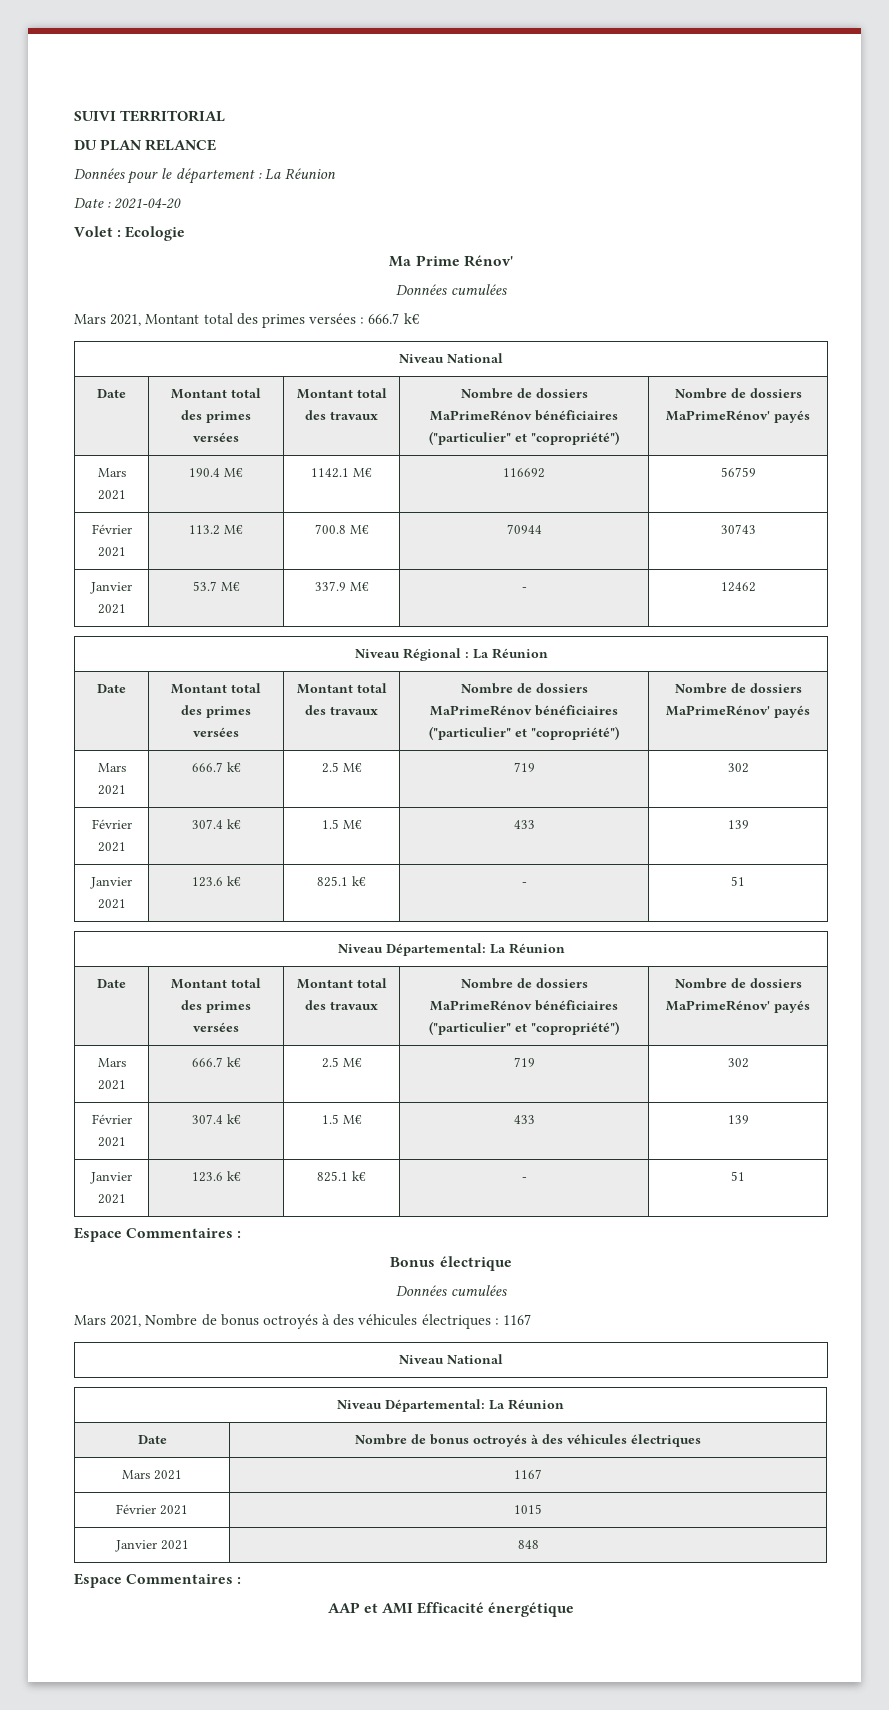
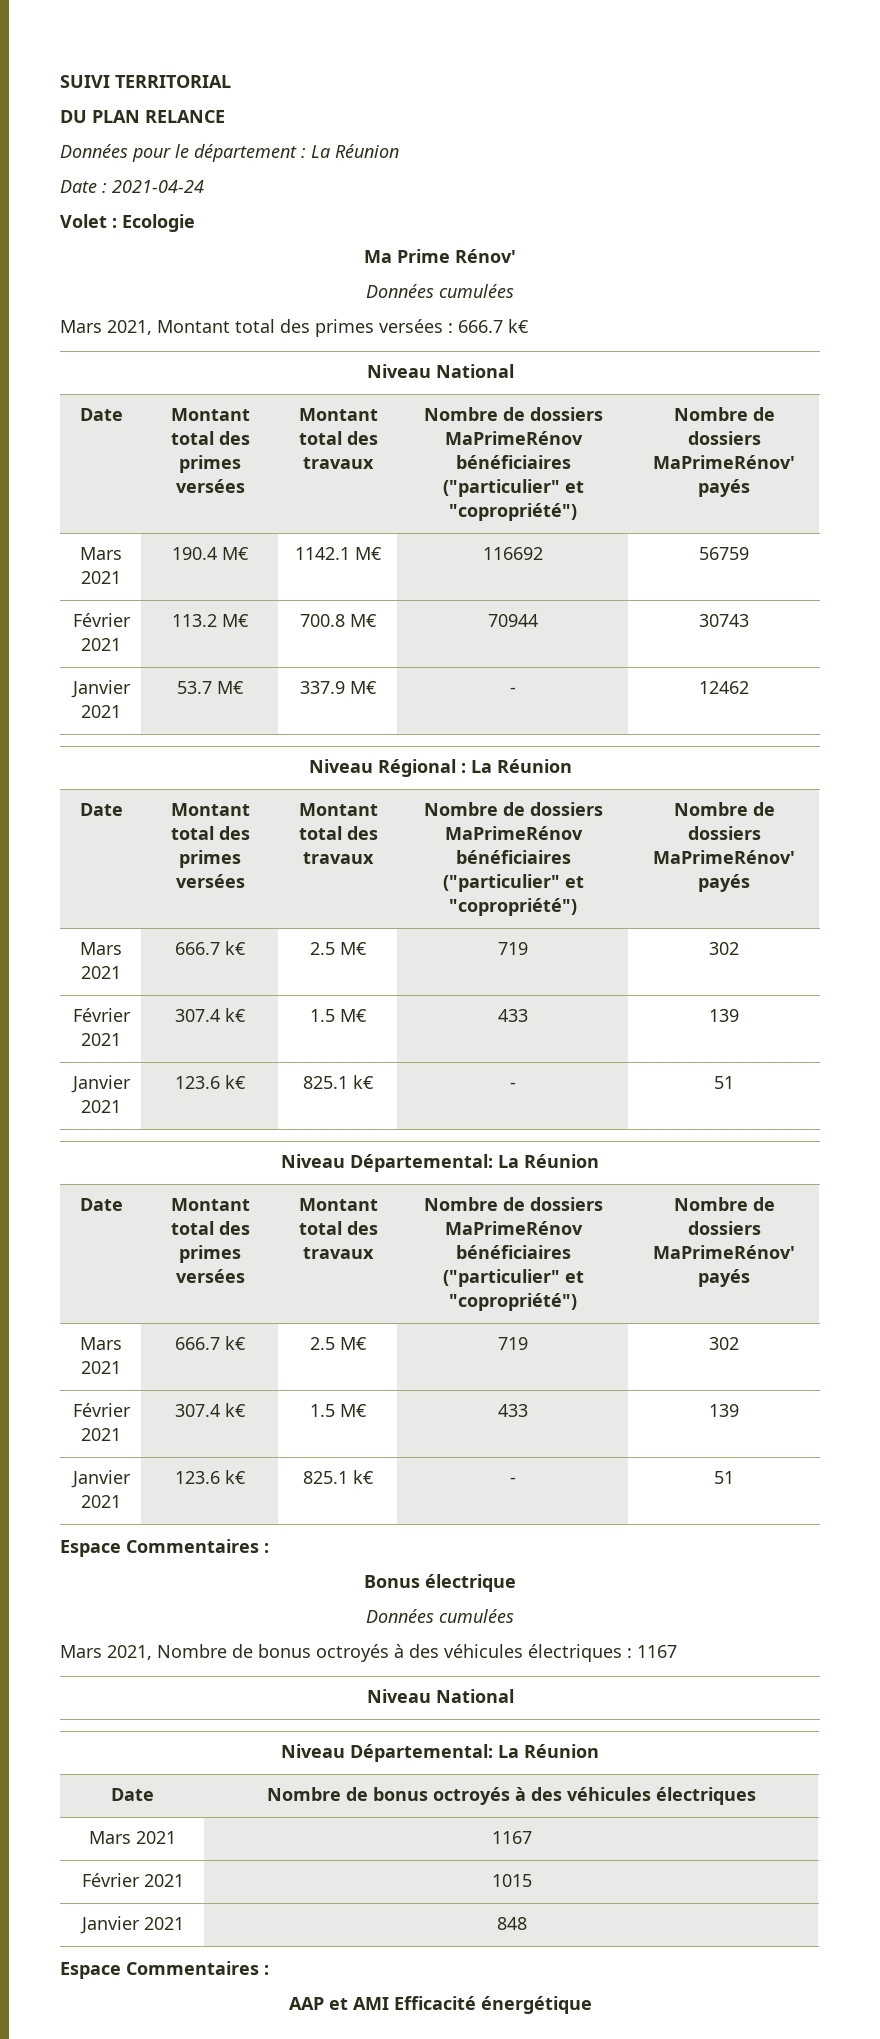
[114,198,182,209] 2021-04-20 -> [112,180,204,193] 2021-04-24

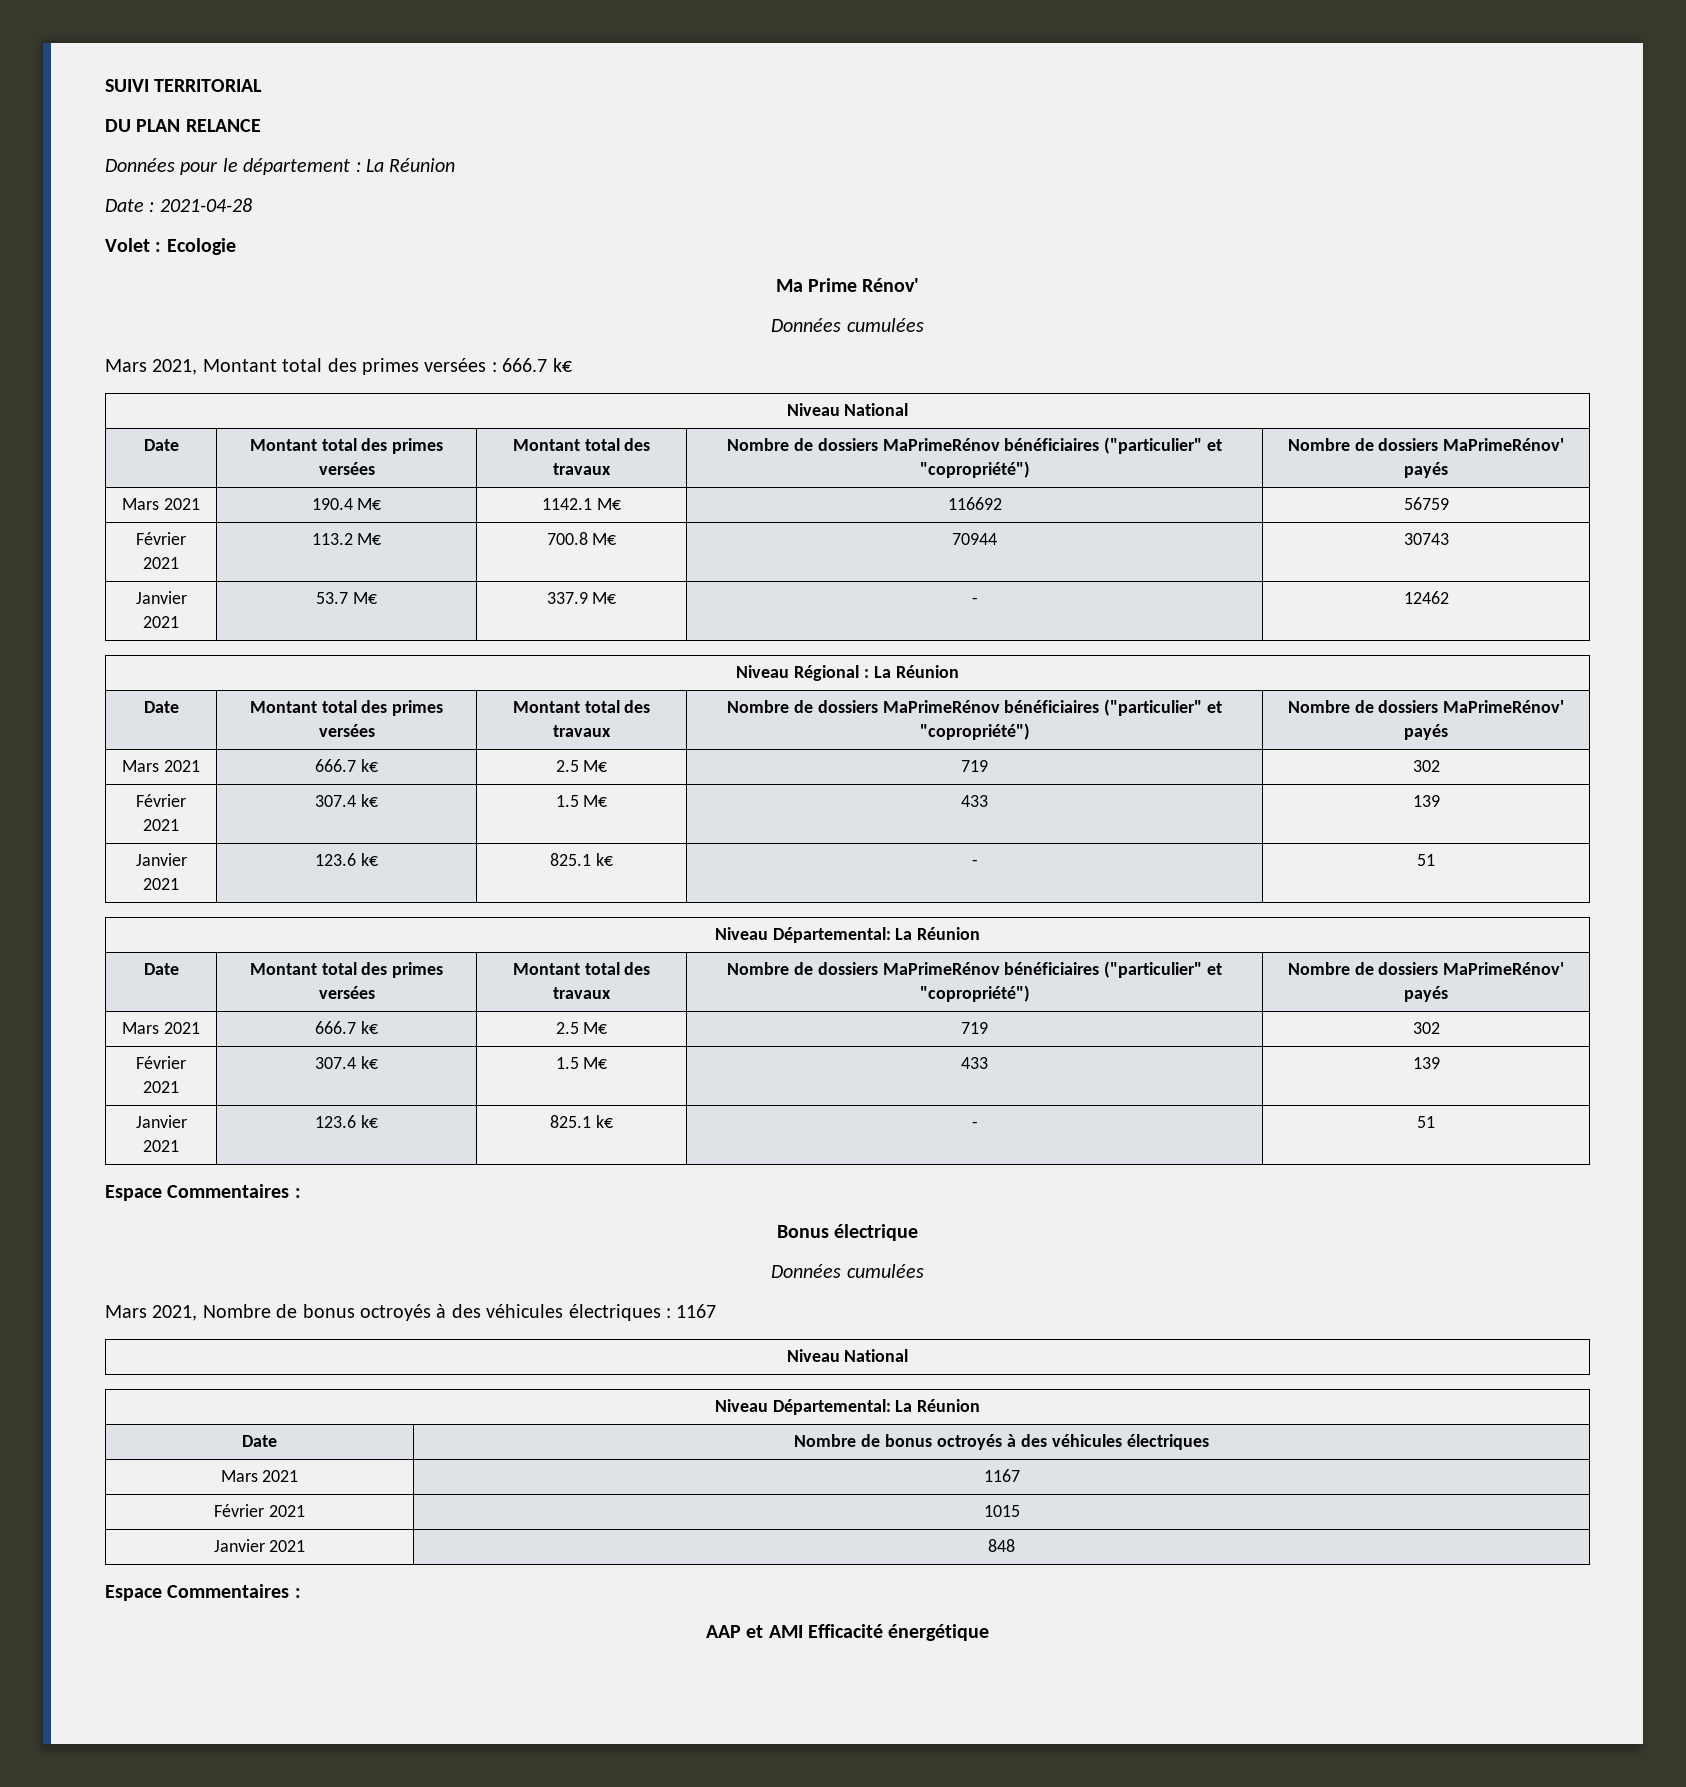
[112,180,204,193] 2021-04-24 -> [159,198,252,212] 2021-04-28

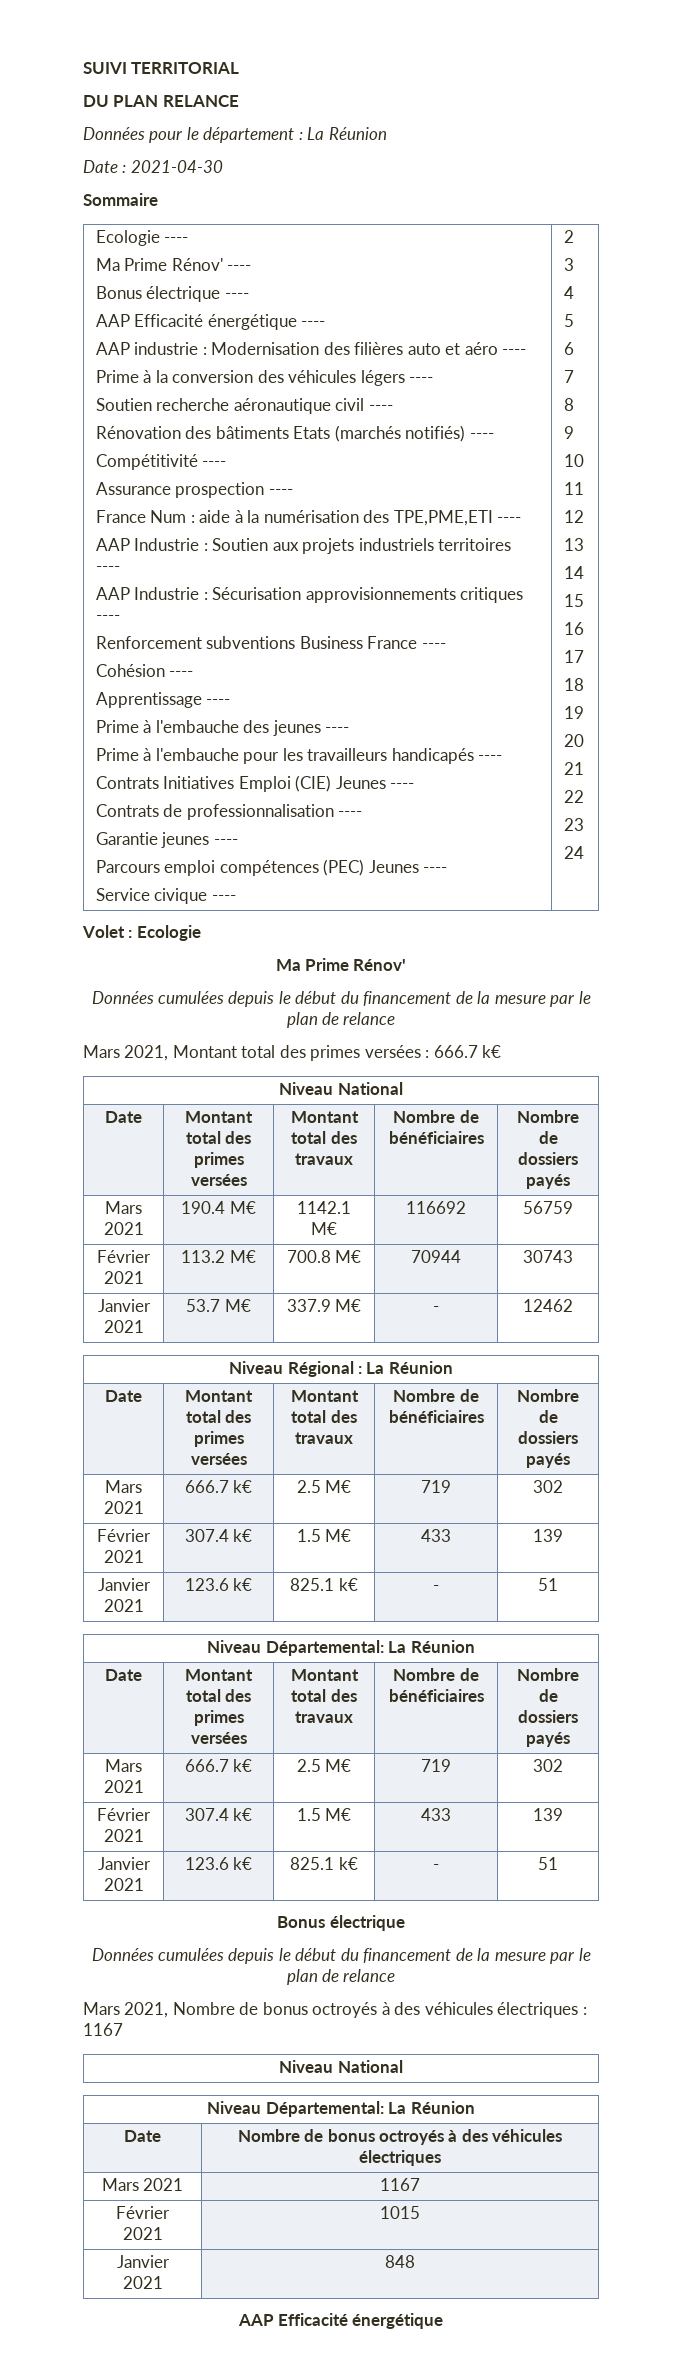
[159,198,252,212] 2021-04-28 -> [130,160,223,173] [83,193,158,206] [95,230,189,246] [95,258,252,271] [95,286,249,302] [95,314,326,330] [95,342,527,355] [95,370,434,386] [95,398,393,414] [95,425,494,442] [95,454,227,470] [95,482,293,498] [95,510,522,526] [95,538,512,554] [95,566,120,572] [95,587,524,603] [95,615,120,621] [95,636,446,649] [95,664,194,677] [95,692,231,708] [95,720,350,736] [95,748,503,764] [95,775,415,792] [95,804,363,820] [95,832,238,848] [95,859,448,876] [95,888,236,904] [563,230,574,243] [563,258,574,271] [563,286,574,299] [563,314,574,327] [563,342,574,355] [563,370,574,383] [563,398,574,411] [563,426,574,439] [563,454,584,467] [563,482,584,495] [563,510,584,523] [563,538,584,551] [563,566,584,579] [563,594,584,607] [563,622,584,635] [563,650,584,663] [563,678,584,691] [563,706,584,719] [563,734,584,747] [563,762,584,775] [563,790,584,803] [563,818,584,831] [563,846,584,859] 2021-04-30 // Sommaire // Ecologie ---- // Ma Prime Rénov' ---- // Bonus électrique ---- // AAP Efficacité énergétique ---- // AAP industrie : Modernisation des filières auto et aéro ---- // Prime à la conversion des véhicules légers ---- // Soutien recherche aéronautique civil ---- // Rénovation des bâtiments Etats (marchés notifiés) ---- // Compétitivité ---- // Assurance prospection ---- // France Num : aide à la numérisation des TPE,PME,ETI ---- // AAP Industrie : Soutien aux projets industriels territoires ---- // AAP Industrie : Sécurisation approvisionnements critiques ---- // Renforcement subventions Business France ---- // Cohésion ---- // Apprentissage ---- // Prime à l'embauche des jeunes ---- // Prime à l'embauche pour les travailleurs handicapés ---- // Contrats Initiatives Emploi (CIE) Jeunes ---- // Contrats de professionnalisation ---- // Garantie jeunes ---- // Parcours emploi compétences (PEC) Jeunes ---- // Service civique ---- | 2 // 3 // 4 // 5 // 6 // 7 // 8 // 9 // 10 // 11 // 12 // 13 // 14 // 15 // 16 // 17 // 18 // 19 // 20 // 21 // 22 // 23 // 24
(924, 325) none -> [228,991,591,1007] [286,1012,396,1028] depuis le début du financement de la mesure par le plan de relance
[817,437,1223,454] [919,461,1030,478] [1287,438,1565,451] dossiers MaPrimeRénov bénéficiaires ("particulier" et "copropriété") | Nombre de dossiers MaPrimeRénov' -> [388,1131,484,1144] [517,1110,579,1123] [538,1131,558,1144] [518,1152,578,1165] bénéficiaires | Nombre de dossiers
[817,699,1223,716] [919,723,1030,740] [1287,700,1565,713] dossiers MaPrimeRénov bénéficiaires ("particulier" et "copropriété") | Nombre de dossiers MaPrimeRénov' -> [388,1410,484,1423] [517,1389,579,1402] [538,1410,558,1423] [518,1431,578,1444] bénéficiaires | Nombre de dossiers
[817,961,1223,978] [919,985,1030,1002] [1287,962,1565,975] dossiers MaPrimeRénov bénéficiaires ("particulier" et "copropriété") | Nombre de dossiers MaPrimeRénov' -> [388,1689,484,1702] [517,1668,579,1681] [538,1689,558,1702] [518,1710,578,1723] bénéficiaires | Nombre de dossiers
[105,1184,301,1201] // Espace Commentaires : -> (558, 1863) none
(924, 1271) none -> [228,1948,591,1964] [286,1969,396,1985] depuis le début du financement de la mesure par le plan de relance
[105,1584,301,1601] [705,1625,803,1638] // Espace Commentaires : // AAP et AMI -> [237,2314,274,2326] // AAP

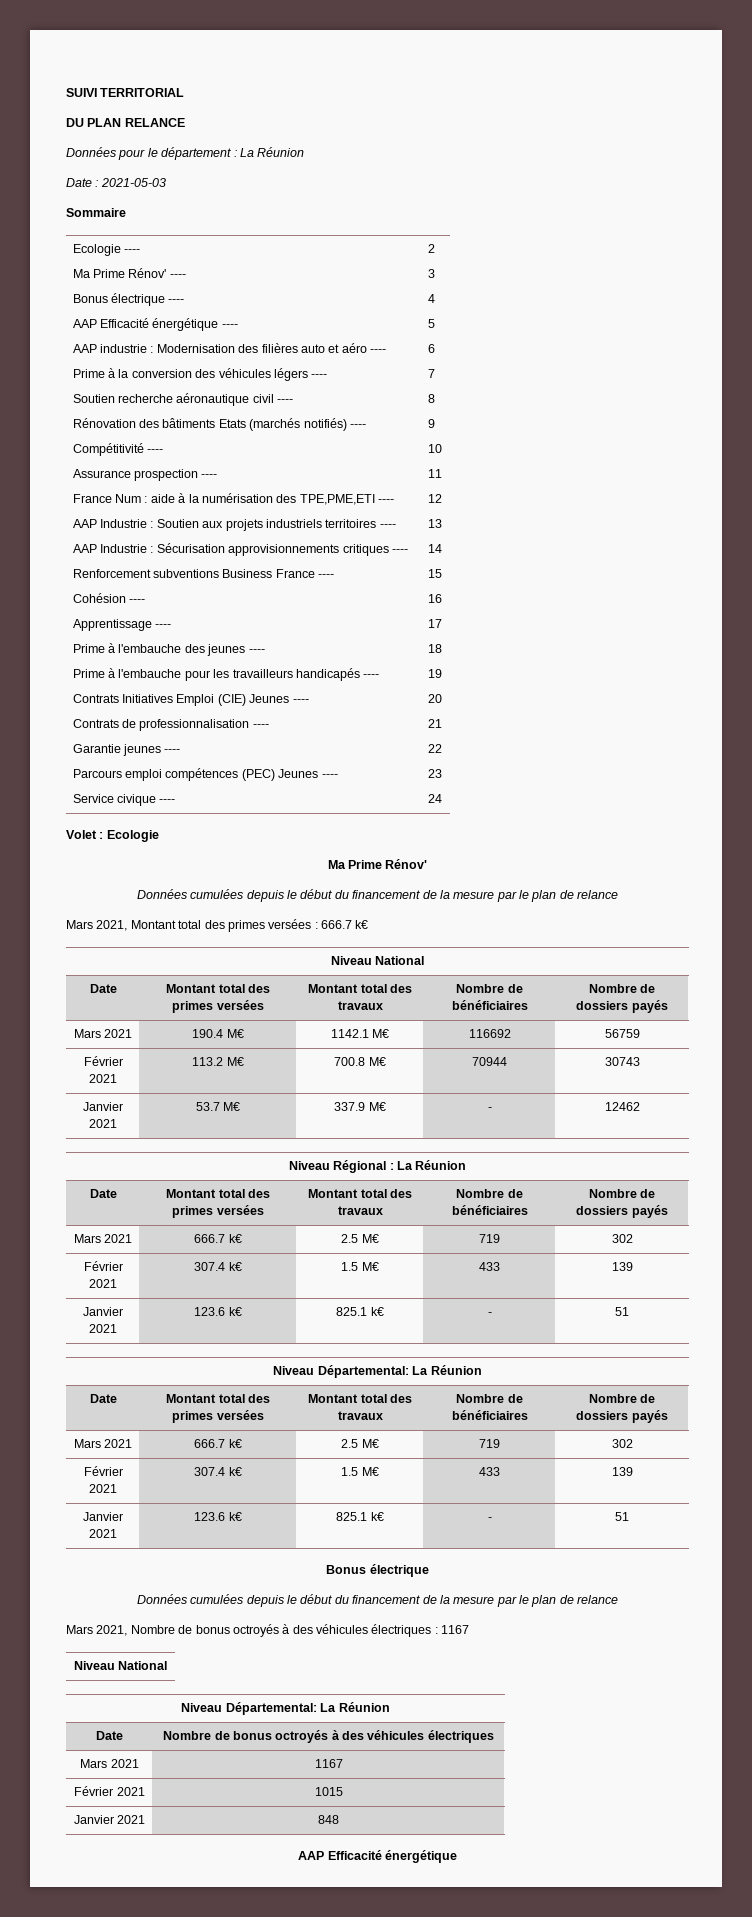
[130,160,223,173] 2021-04-30 -> [100,178,166,187] 2021-05-03

